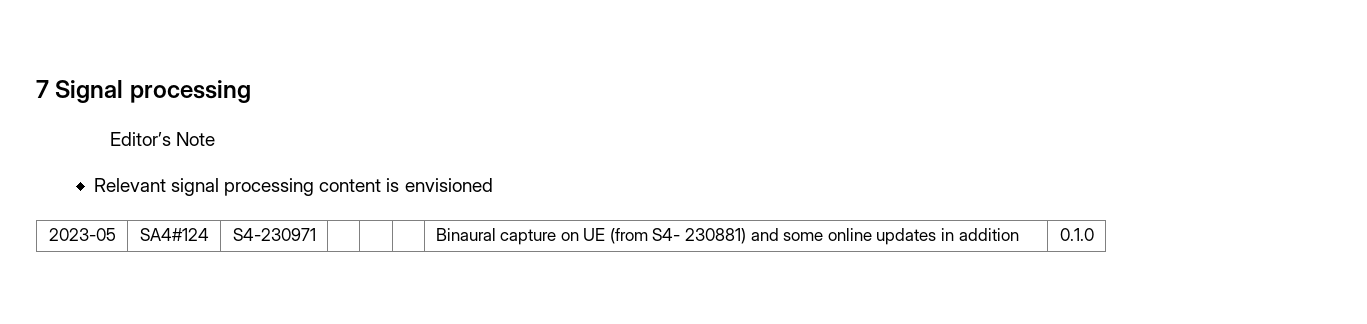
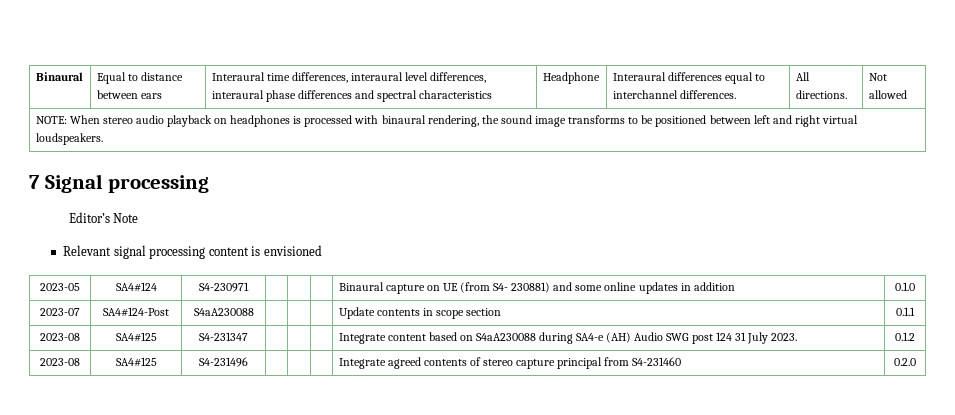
(36, 89) none -> [35,72,83,81] [96,72,183,84] [96,90,162,99] [211,72,487,83] [211,90,493,102] [542,72,600,84] [612,72,765,84] [612,90,736,99] [795,72,810,81] [795,90,847,99] [868,73,887,81] [868,90,907,99] [35,115,858,127] [35,133,103,145] Binaural | Equal to distance between ears | Interaural time differences, interaural level differences, interaural phase differences and spectral characteristics | Headphone | Interaural differences equal to interchannel differences. | All directions. | Not allowed // NOTE: When stereo audio playback on headphones is processed with binaural rendering, the sound image transforms to be positioned between left and right virtual loudspeakers. //
(1094, 234) none -> [40,308,80,316] [103,307,169,317] [193,308,254,316] [338,307,501,319] [896,307,915,316] [40,333,80,341] [115,332,157,342] [199,332,248,341] [338,332,797,344] [895,332,915,341] [40,358,80,366] [115,357,157,367] [199,357,248,367] [338,357,682,369] [894,358,916,366] // 2023-07 | SA4#124-Post | S4aA230088 | | | | Update contents in scope section | 0.1.1 // 2023-08 | SA4#125 | S4-231347 | | | | Integrate content based on S4aA230088 during SA4-e (AH) Audio SWG post 124 31 July 2023. | 0.1.2 // 2023-08 | SA4#125 | S4-231496 | | | | Integrate agreed contents of stereo capture principal from S4-231460 | 0.2.0

